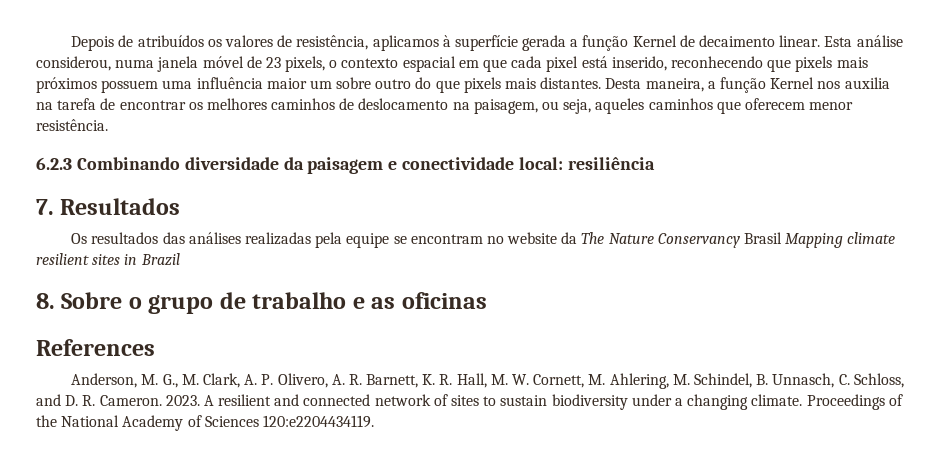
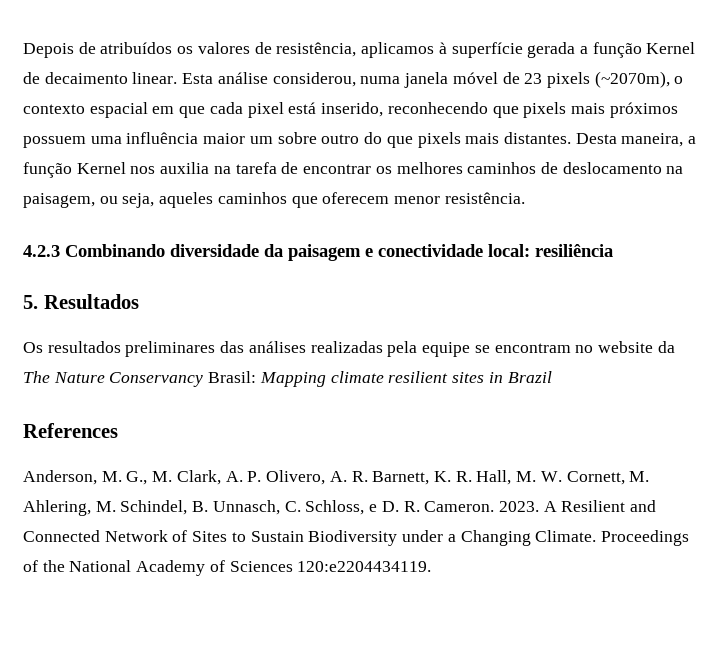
[285,56,326,72] pixels, -> [546,71,670,88] pixels (~2070m),
[36,157,72,170] 6.2.3 -> [23,245,60,257] 4.2.3
[36,199,54,215] 7. -> [23,295,38,309] 5.
(159, 238) none -> [125,341,216,357] preliminares
[744,232,783,244] Brasil -> [208,371,257,383] Brasil:
[36,292,487,314] // 8. Sobre o grupo de trabalho e as oficinas -> (552, 377) none
[36,394,61,406] and -> [369,504,378,512] e
[218,394,803,410] resilient and connected network of sites to sustain biodiversity under a changing climate. -> [561,500,657,512] [23,530,597,546] Resilient and Connected Network of Sites to Sustain Biodiversity under a Changing Climate.

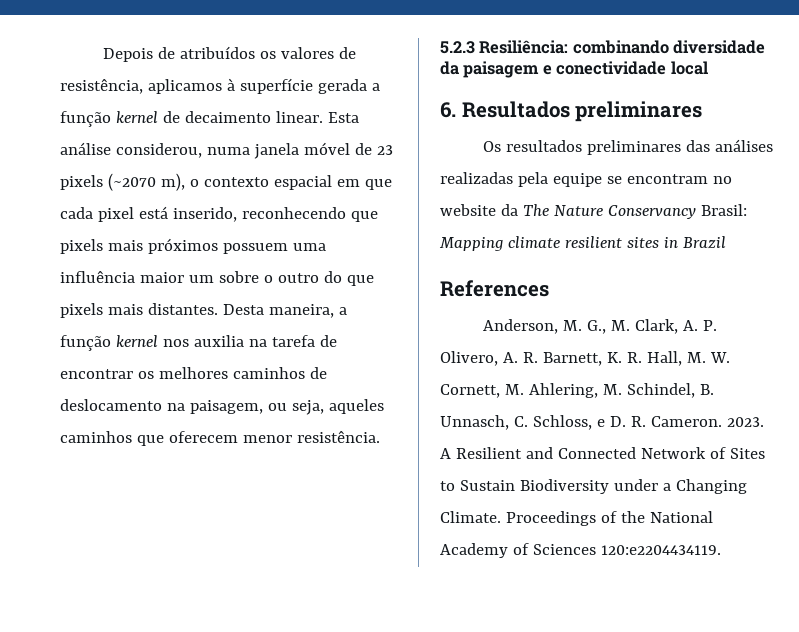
[646,42,696,54] Kernel -> [115,111,158,123] kernel
[594,71,670,88] (~2070m), -> [107,173,185,191] (~2070 m),
(317, 138) none -> [263,275,273,283] o
[76,162,126,174] Kernel -> [115,335,158,347] kernel
[23,244,165,257] 4.2.3 Combinando -> [440,40,669,54] 5.2.3 Resiliência: combinando
[488,244,613,257] [23,295,38,309] local: resiliência // 5. -> [670,61,708,75] [440,102,456,118] local // 6.
(139, 301) none -> [575,101,703,122] preliminares

